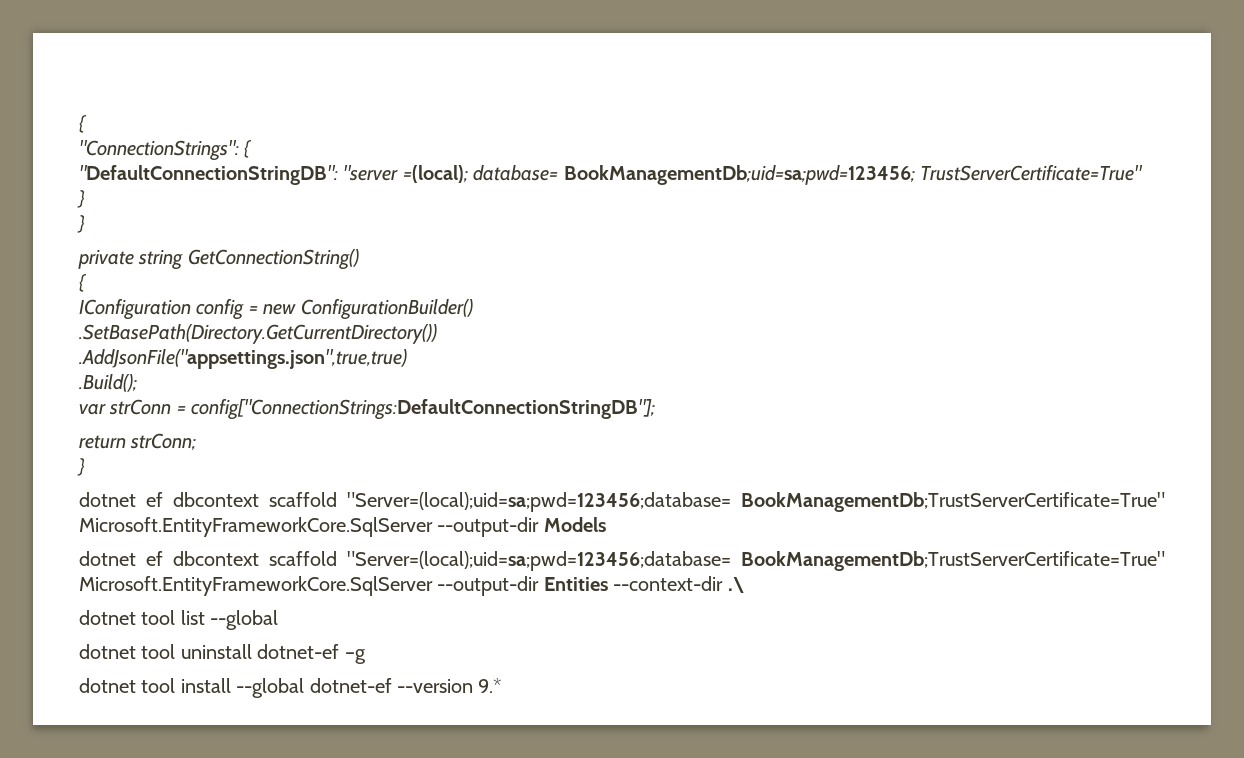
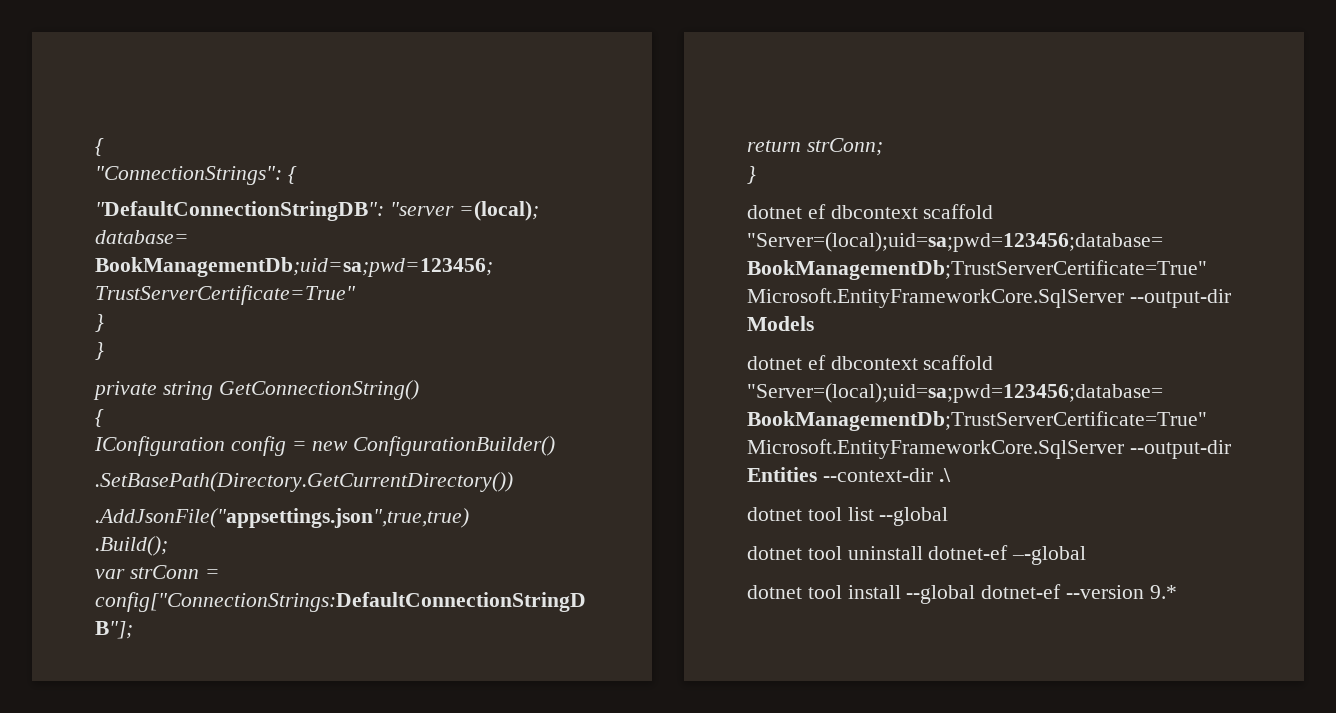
[344,649,366,664] –g -> [1012,546,1087,565] –-global

